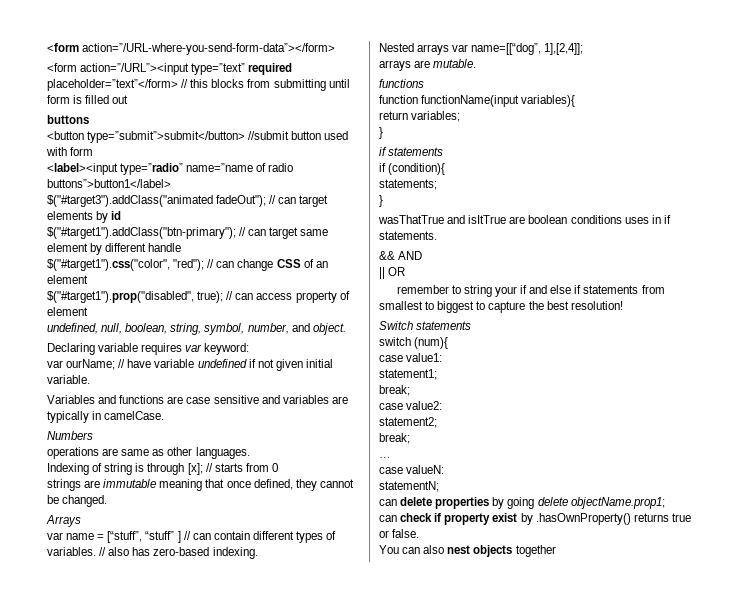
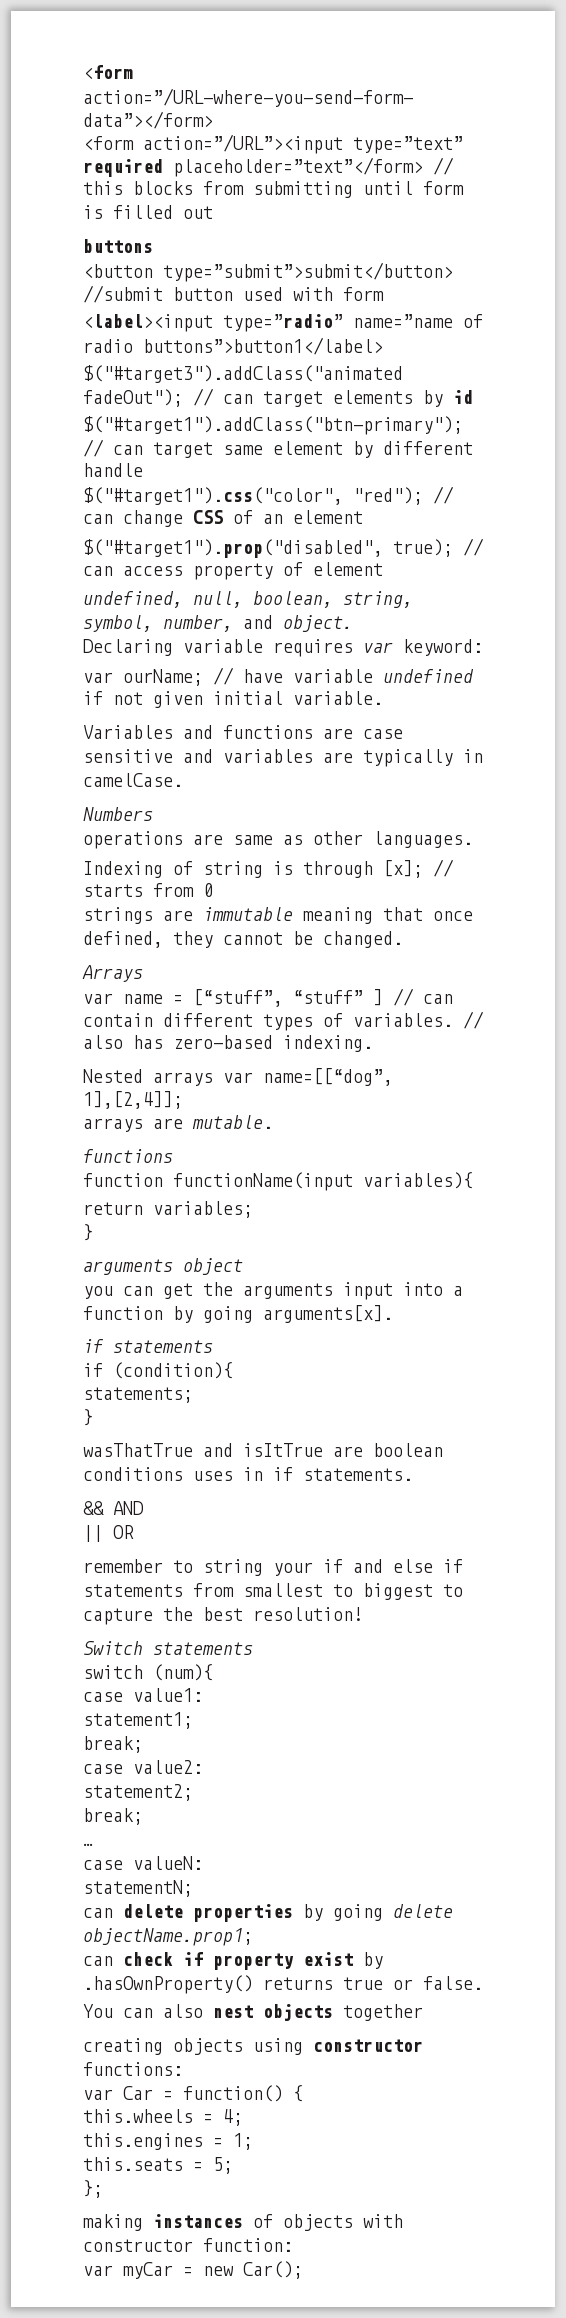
(383, 133) none -> [83,1258,243,1275] [83,1282,463,1300] [83,1305,393,1323] // arguments object // you can get the arguments input into a function by going arguments[x].
(556, 551) none -> [83,2038,423,2055] [83,2062,183,2076] [83,2085,303,2102] [83,2109,243,2126] [83,2133,253,2150] [83,2157,233,2174] [83,2180,103,2198] [83,2214,403,2231] [83,2238,293,2252] [83,2261,303,2279] // creating objects using constructor functions: // var Car = function() { // this.wheels = 4; // this.engines = 1; // this.seats = 5; // }; // making instances of objects with constructor function: // var myCar = new Car();

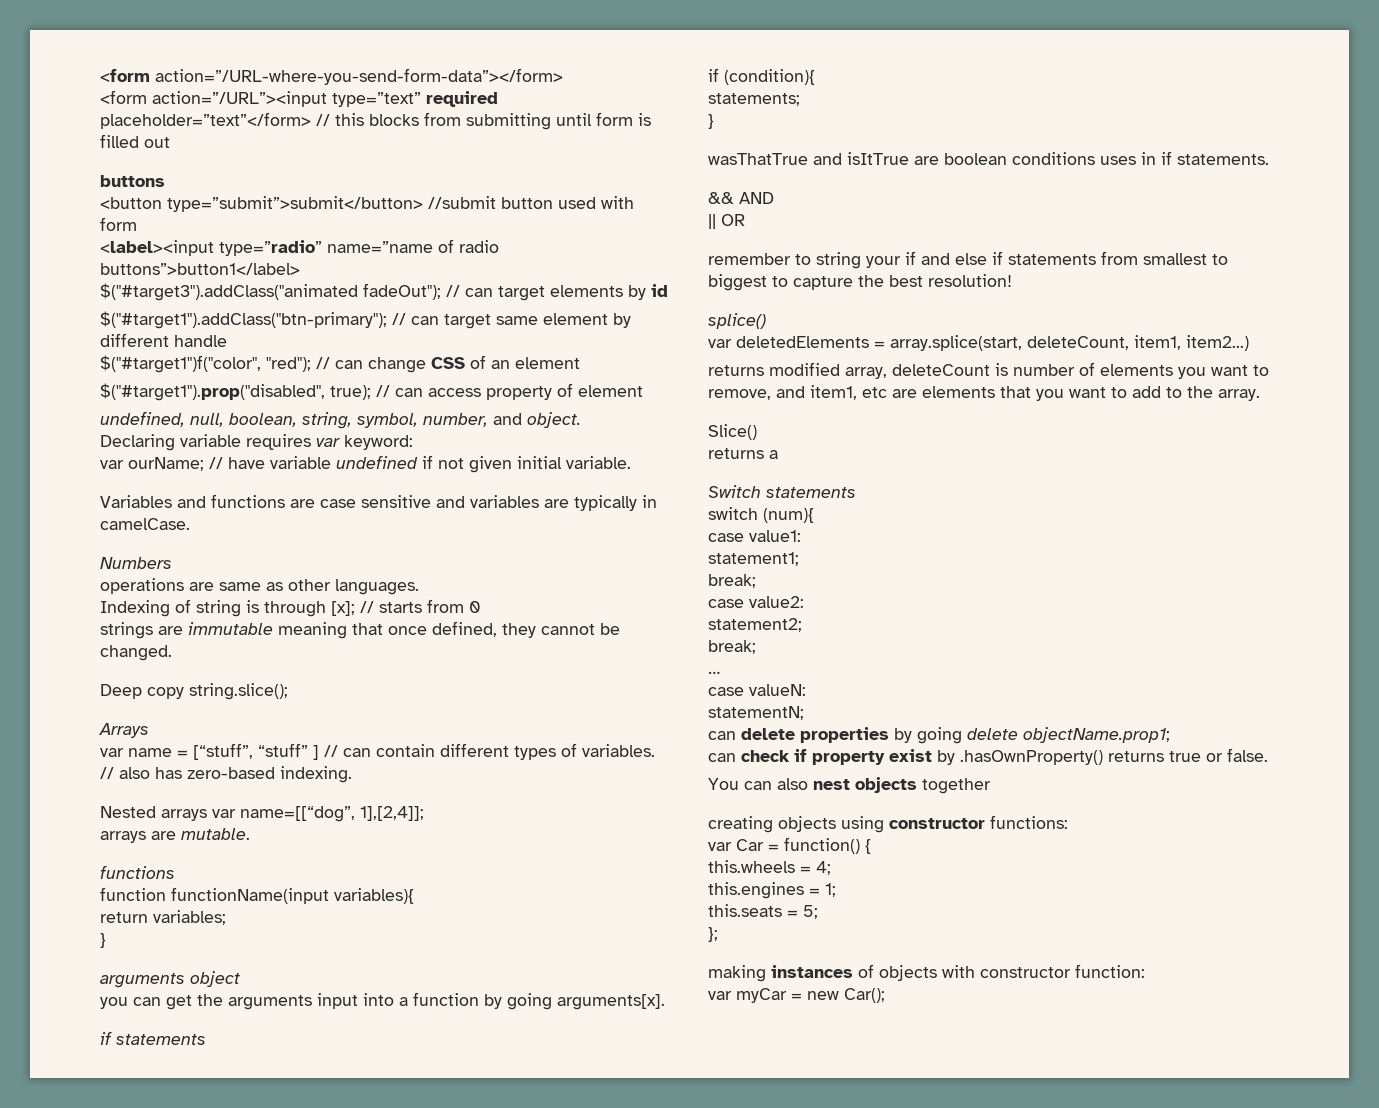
[83,487,343,505] $("#target1").css("color", -> [100,355,261,373] $("#target1")f("color",
(403, 939) none -> [100,683,288,700] // Deep copy string.slice();
(363, 1614) none -> [708,313,766,329] [708,335,1249,351] [708,362,1269,379] [708,385,1260,401] [708,424,757,440] [708,448,778,459] // splice() // var deletedElements = array.splice(start, deleteCount, item1, item2...) // returns modified array, deleteCount is number of elements you want to remove, and item1, etc are elements that you want to add to the array. // Slice() // returns a

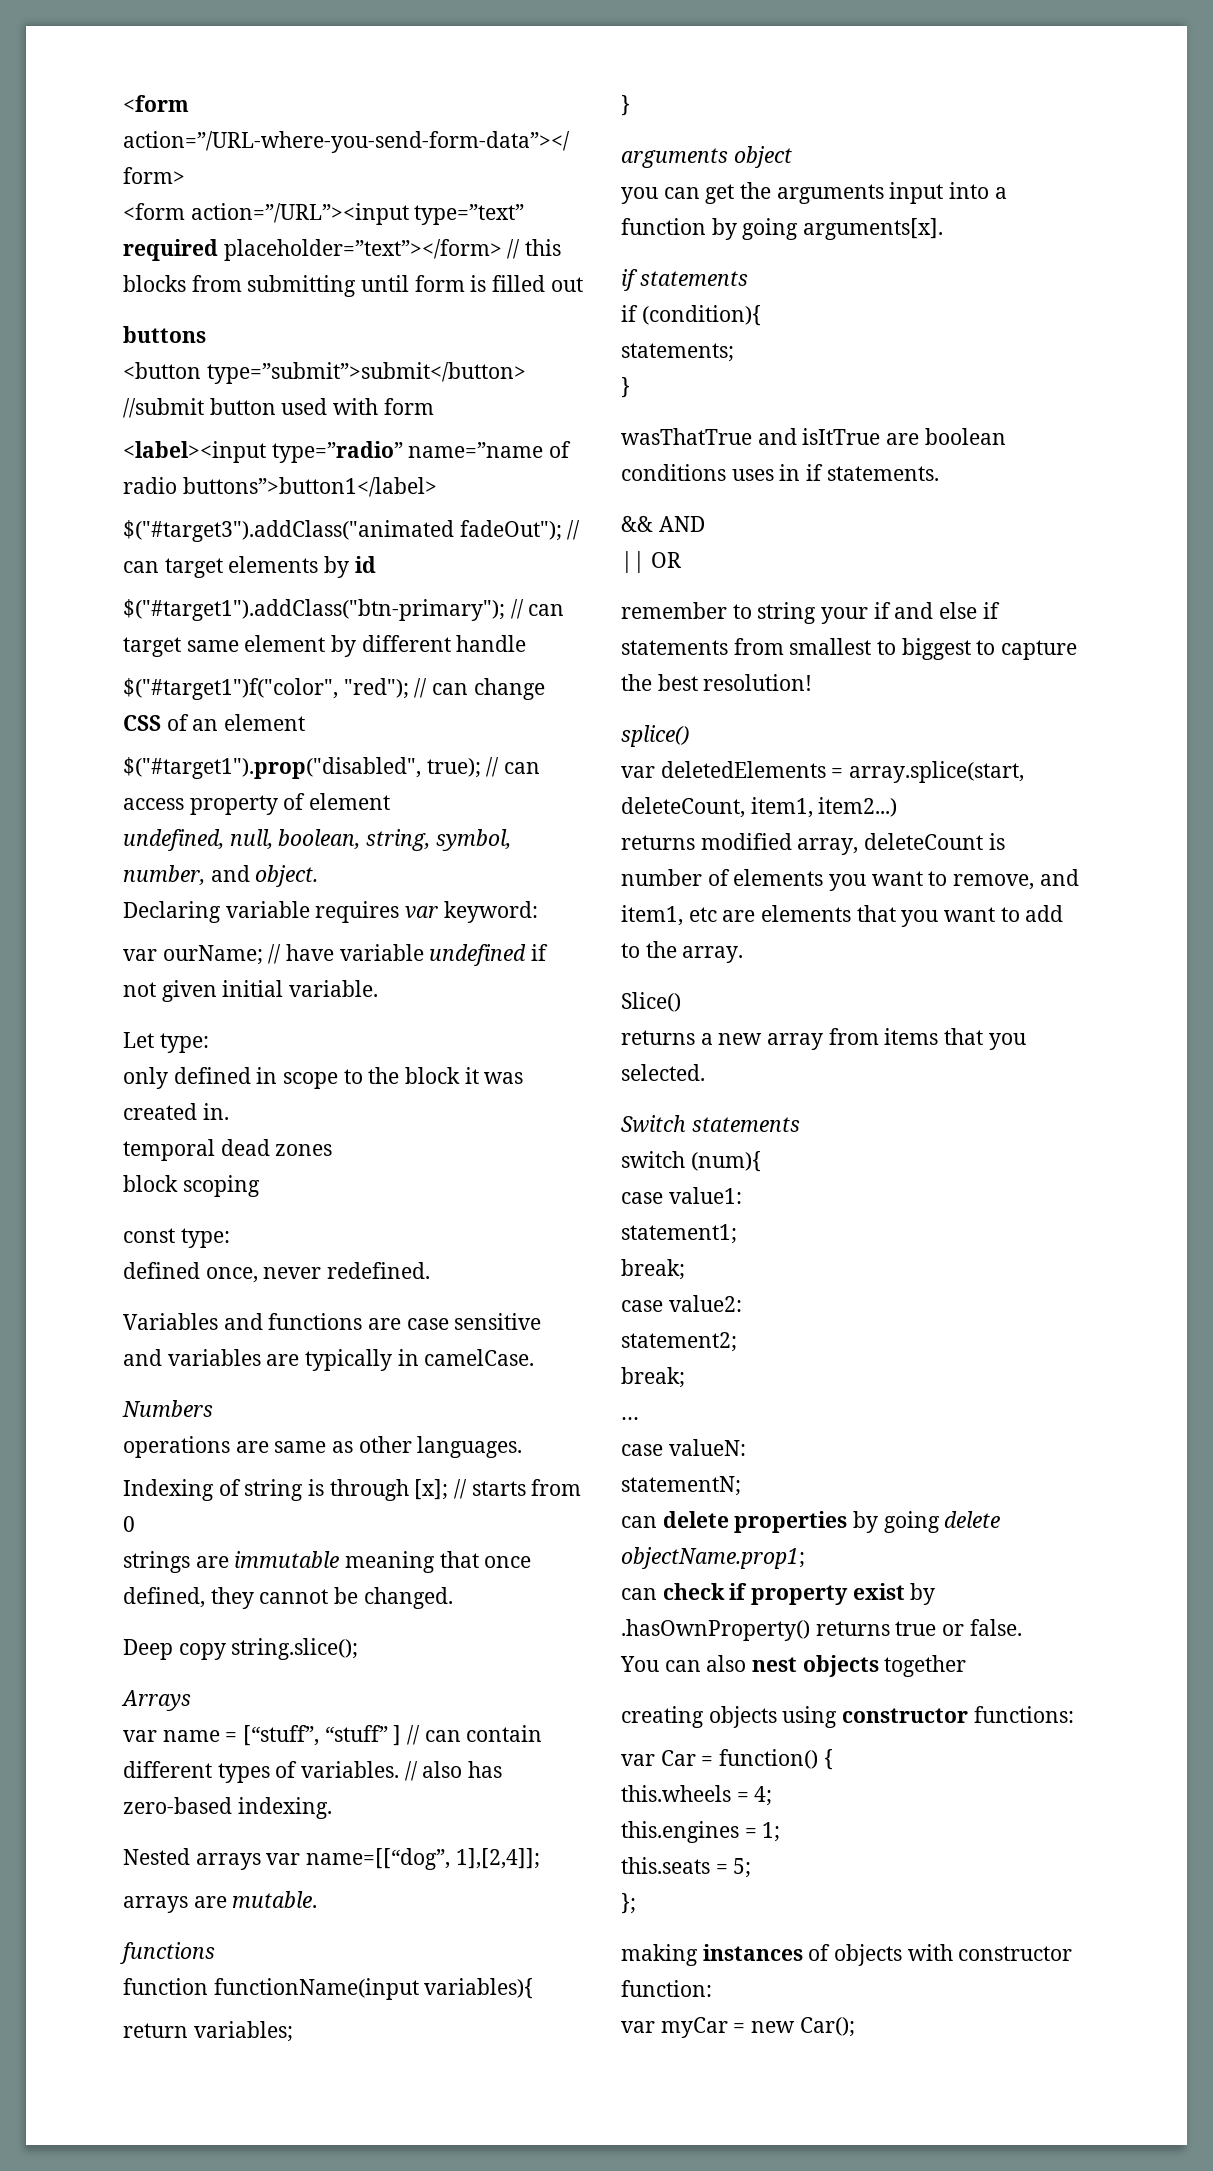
[100,112,311,129] placeholder=”text”</form> -> [223,239,502,261] placeholder=”text”></form>
(631, 462) none -> [123,1032,209,1053] [123,1067,524,1089] [123,1103,229,1120] [123,1139,333,1161] [123,1175,260,1197] [123,1228,230,1248] [123,1262,431,1283] // Let type: // only defined in scope to the block it was created in. // temporal dead zones // block scoping // const type: // defined once, never redefined.
(778, 454) none -> [718,1028,1026,1050] [621,1064,705,1081] new array from items that you selected.

